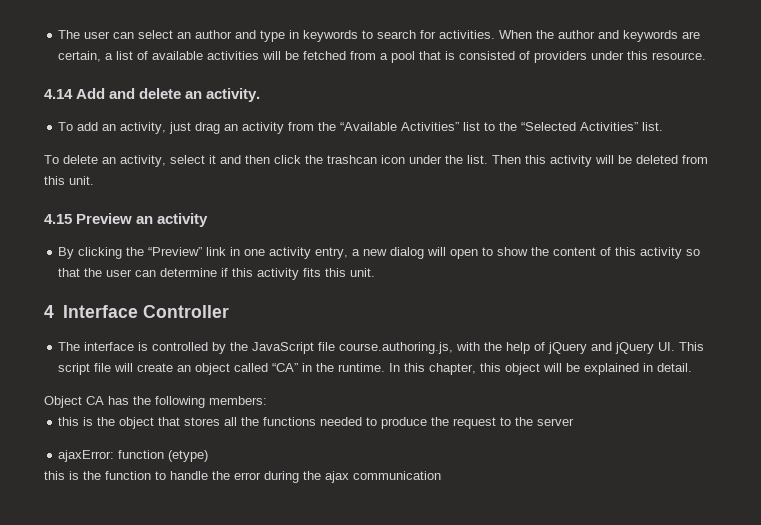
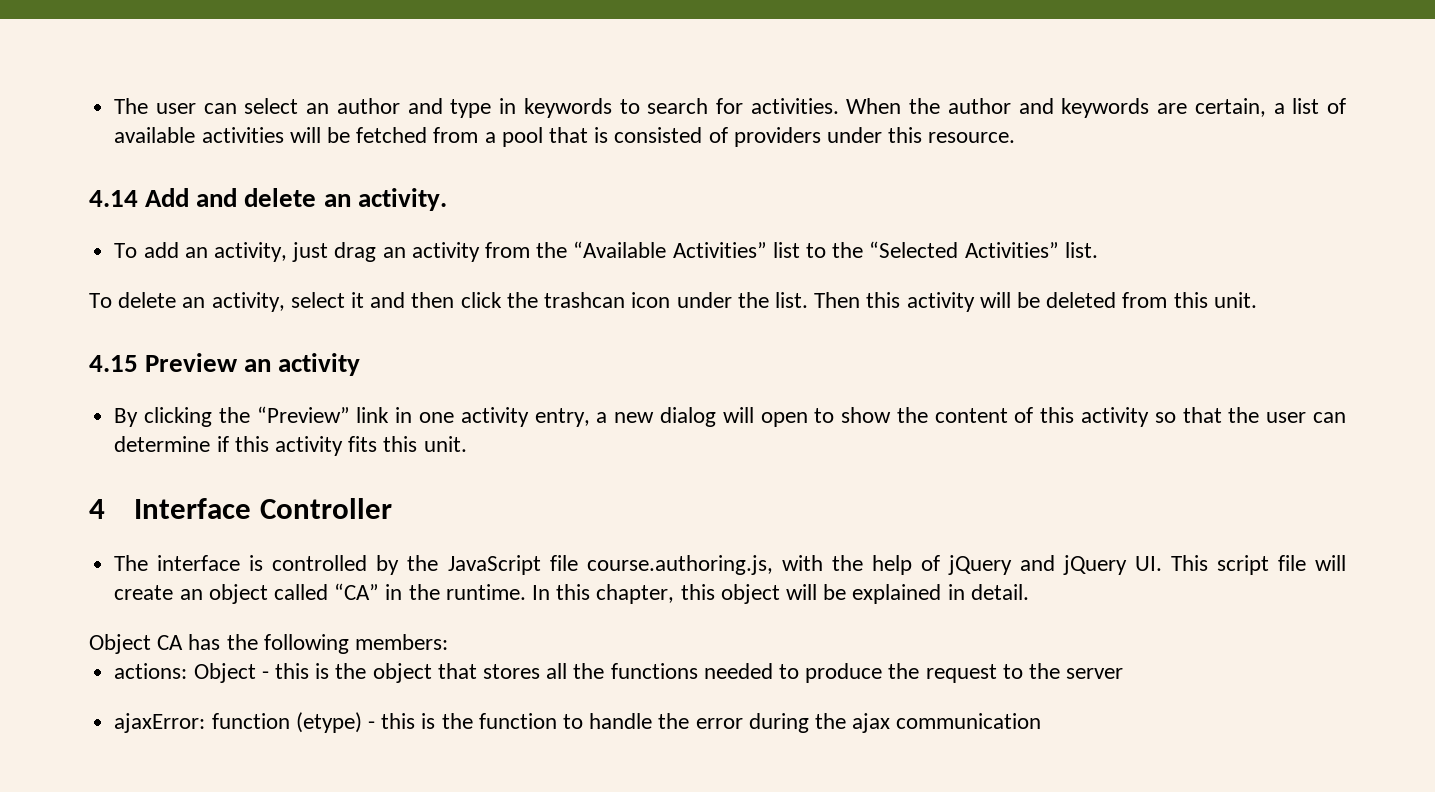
(267, 400) none -> [114,663,269,683] actions: Object -
(209, 456) // -> [367,721,375,729] -

